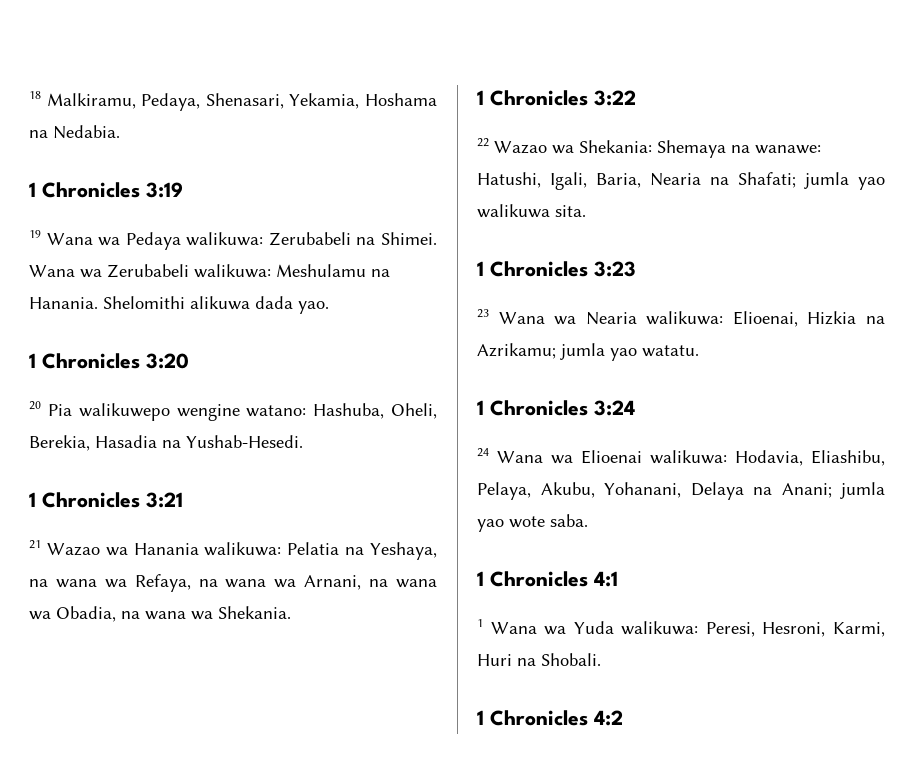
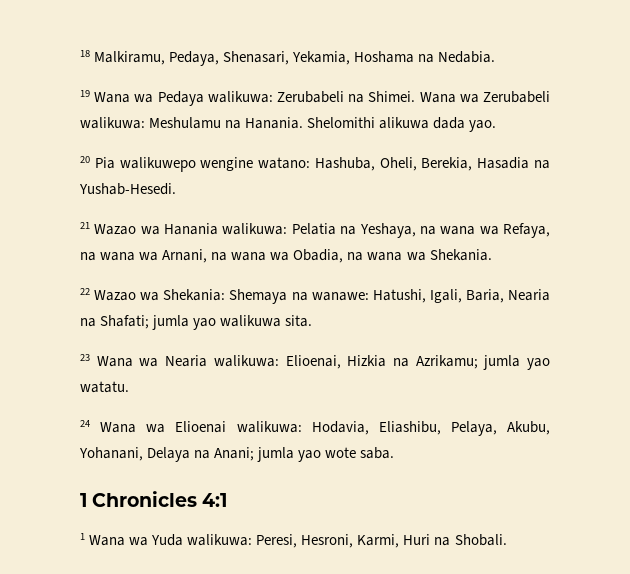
[29,182,183,198] // 1 Chronicles 3:19 -> (496, 57) none
[29,353,189,369] // 1 Chronicles 3:20 -> (497, 126) none
[29,492,183,508] // 1 Chronicles 3:21 -> (176, 189) none
[477,90,636,106] // 1 Chronicles 3:22 -> (492, 255) none
[477,261,636,277] // 1 Chronicles 3:23 -> (313, 321) none
[477,400,635,416] // 1 Chronicles 3:24 -> (129, 387) none
[477,710,623,726] // 1 Chronicles 4:2 -> (507, 540) none

